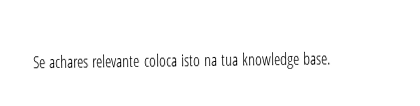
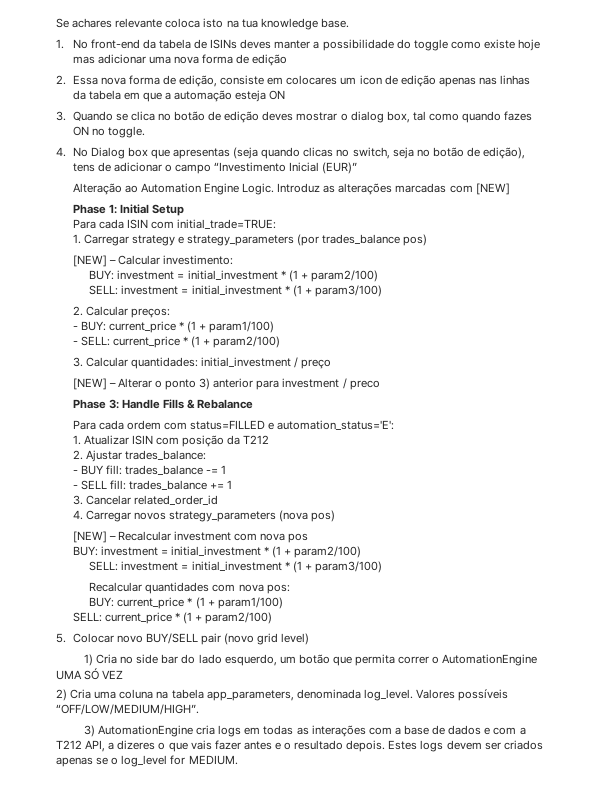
(332, 58) none -> [56,39,541,51] [72,54,288,66] [56,75,531,87] [72,90,286,102] [56,111,533,123] [72,126,145,138] [56,147,526,159] [72,162,358,174] [72,183,510,195] [72,204,184,216] [72,219,277,229] [72,234,428,246] [72,255,233,267] [89,270,378,282] [89,285,382,297] [72,306,170,318] [72,321,275,333] [72,336,281,348] [72,357,332,369] [72,378,380,390] [72,399,254,409] [72,420,395,430] [72,435,270,447] [72,450,206,462] [72,465,227,475] [72,480,233,490] [72,495,218,505] [72,510,336,522] [72,531,309,543] [72,546,362,558] [89,561,382,573] [89,582,290,594] [89,597,283,609] [72,612,273,624] [56,633,310,645] [83,654,538,666] [56,668,124,680] [56,689,509,701] [56,704,199,715] [83,725,526,737] [56,740,543,752] [56,755,238,767] // 1. No front-end da tabela de ISINs deves manter a possibilidade do toggle como existe hoje mas adicionar uma nova forma de edição // 2. Essa nova forma de edição, consiste em colocares um icon de edição apenas nas linhas da tabela em que a automação esteja ON // 3. Quando se clica no botão de edição deves mostrar o dialog box, tal como quando fazes ON no toggle. // 4. No Dialog box que apresentas (seja quando clicas no switch, seja no botão de edição), tens de adicionar o campo “Investimento Inicial (EUR)” // Alteração ao Automation Engine Logic. Introduz as alterações marcadas com [NEW] // Phase 1: Initial Setup // Para cada ISIN com initial_trade=TRUE: // 1. Carregar strategy e strategy_parameters (por trades_balance pos) // [NEW] – Calcular investimento: // BUY: investment = initial_investment * (1 + param2/100) // SELL: investment = initial_investment * (1 + param3/100) // 2. Calcular preços: // - BUY: current_price * (1 + param1/100) // - SELL: current_price * (1 + param2/100) // 3. Calcular quantidades: initial_investment / preço // [NEW] – Alterar o ponto 3) anterior para investment / preco // Phase 3: Handle Fills & Rebalance // Para cada ordem com status=FILLED e automation_status='E': // 1. Atualizar ISIN com posição da T212 // 2. Ajustar trades_balance: // - BUY fill: trades_balance -= 1 // - SELL fill: trades_balance += 1 // 3. Cancelar related_order_id // 4. Carregar novos strategy_parameters (nova pos) // [NEW] – Recalcular investment com nova pos // BUY: investment = initial_investment * (1 + param2/100) // SELL: investment = initial_investment * (1 + param3/100) // Recalcular quantidades com nova pos: // BUY: current_price * (1 + param1/100) // SELL: current_price * (1 + param2/100) // 5. Colocar novo BUY/SELL pair (novo grid level) // 1) Cria no side bar do lado esquerdo, um botão que permita correr o AutomationEngine UMA SÓ VEZ // 2) Cria uma coluna na tabela app_parameters, denominada log_level. Valores possíveis “OFF/LOW/MEDIUM/HIGH”. // 3) AutomationEngine cria logs em todas as interações com a base de dados e com a T212 API, a dizeres o que vais fazer antes e o resultado depois. Estes logs devem ser criados apenas se o log_level for MEDIUM.

